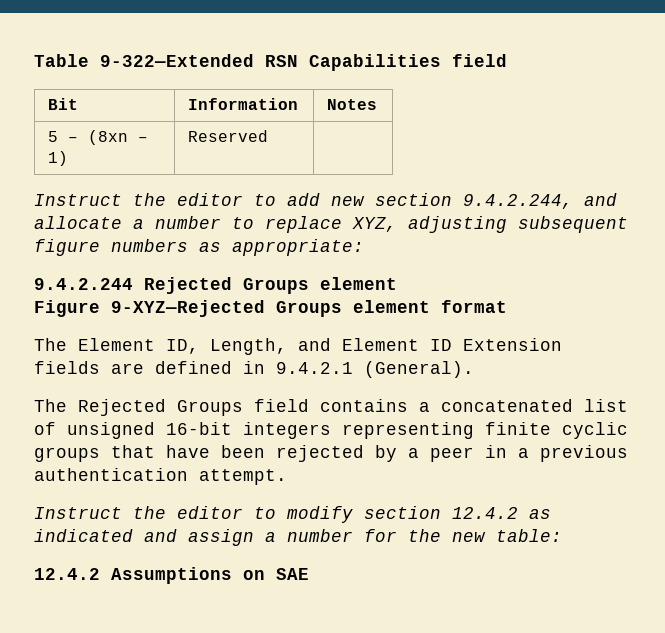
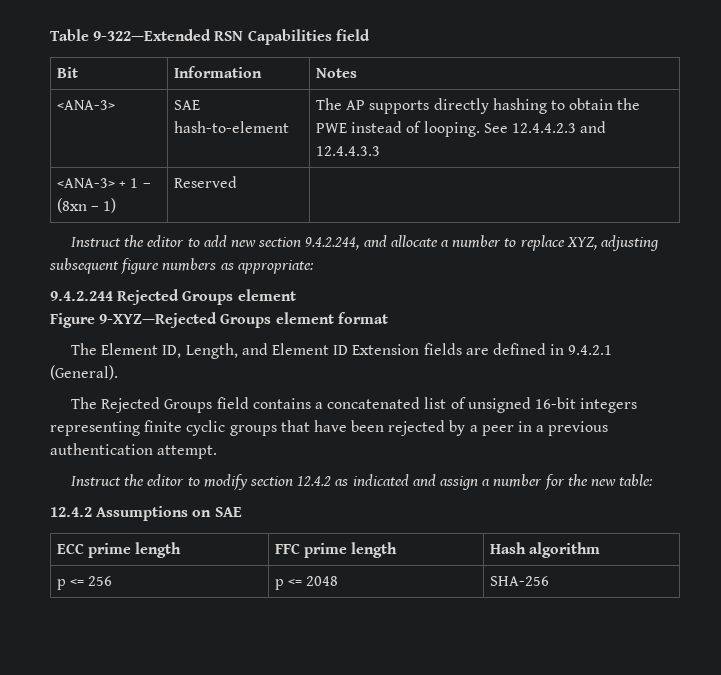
[47,131,58,142] 5 -> [57,100,116,110] [174,100,201,110] [174,121,290,133] [316,98,641,114] [316,121,607,137] [316,146,381,156] [57,178,139,188] <ANA-3> | SAE hash-to-element | The AP supports directly hashing to obtain the PWE instead of looping. See 12.4.4.2.3 and 12.4.4.3.3 // <ANA-3> + 1
(309, 574) none -> [57,542,182,558] [275,542,398,558] [490,542,601,558] [57,576,113,590] [275,576,339,590] [490,576,550,586] // ECC prime length | FFC prime length | Hash algorithm // p <= 256 | p <= 2048 | SHA-256

